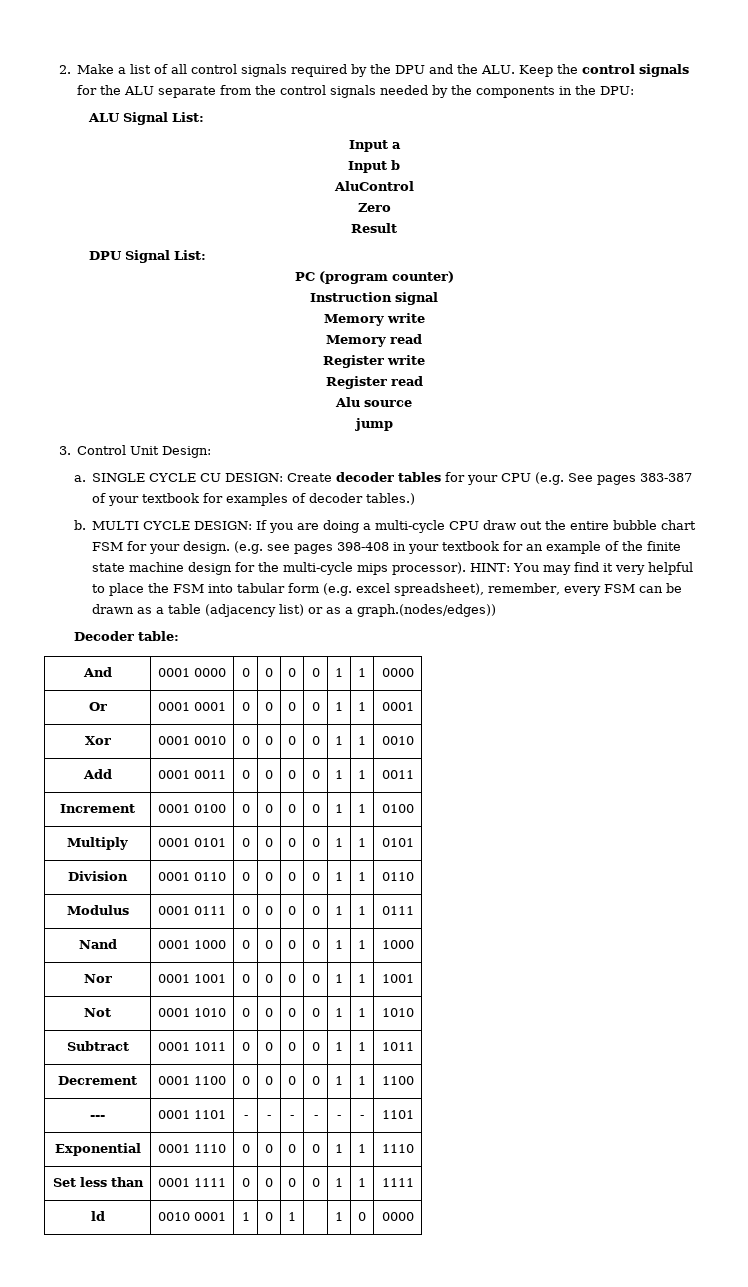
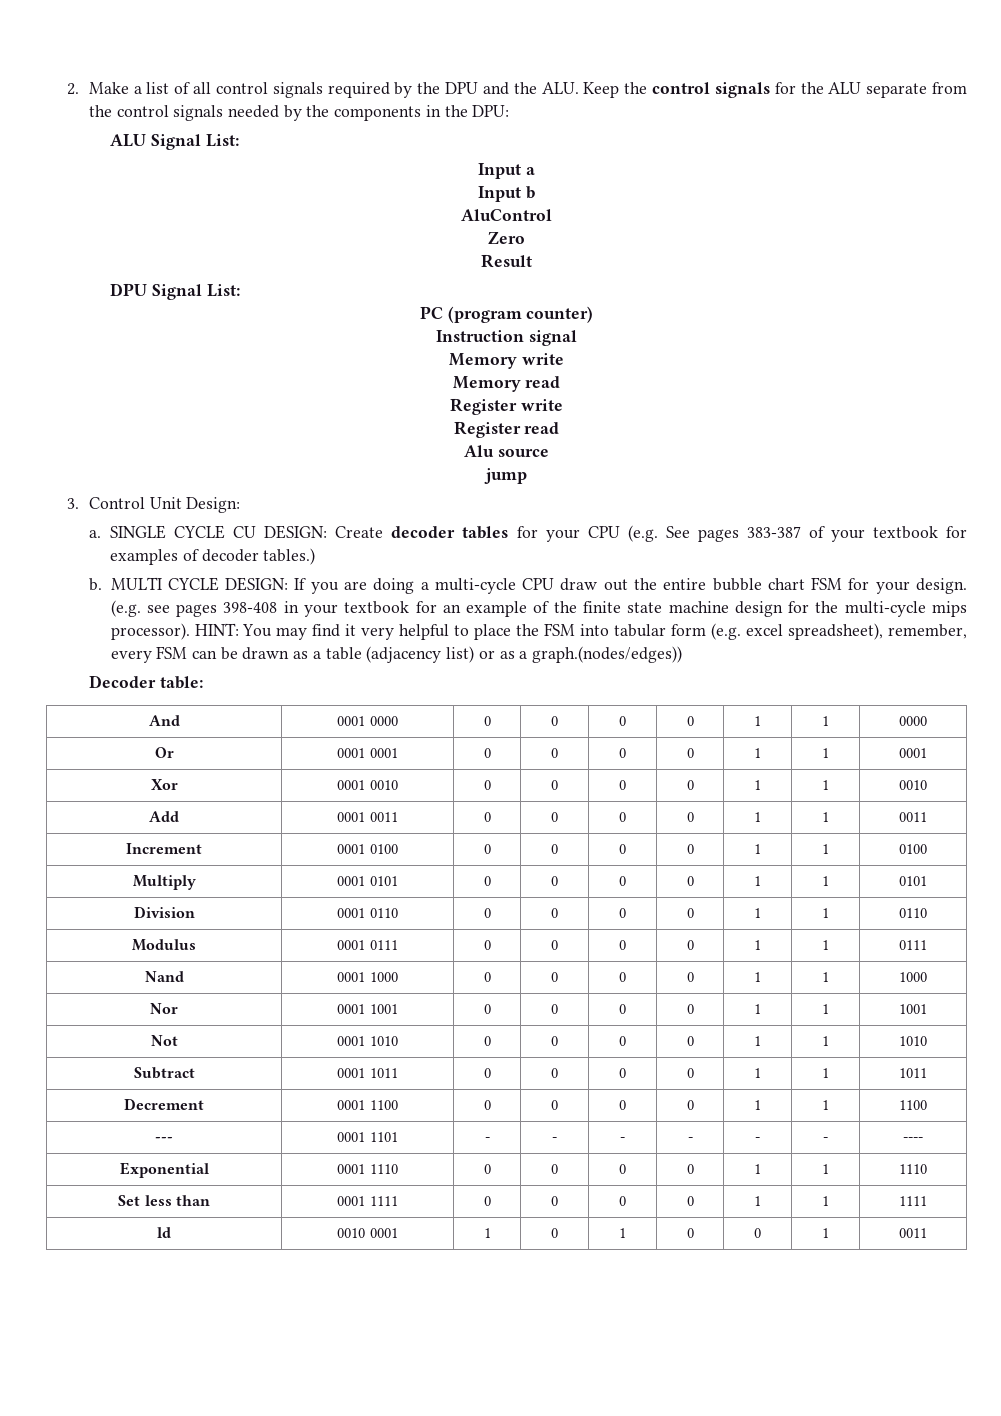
[381,1110,414,1119] 1101 -> [903,1137,923,1142] ----
[335,1212,343,1221] [358,1212,366,1221] [381,1212,414,1221] | 1 | 0 | 0000 -> [686,1228,694,1238] [754,1228,761,1238] [822,1228,829,1238] [899,1228,927,1238] 0 | 0 | 1 | 0011

